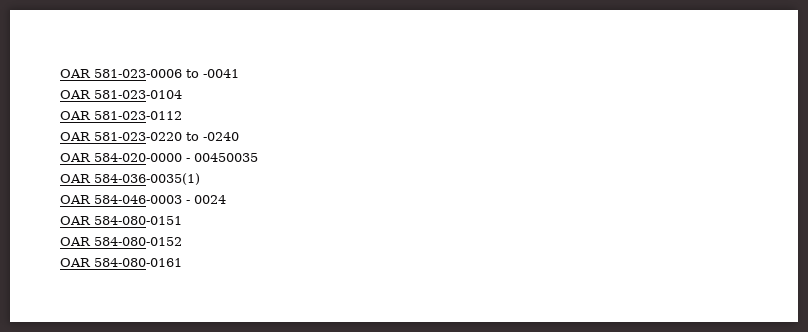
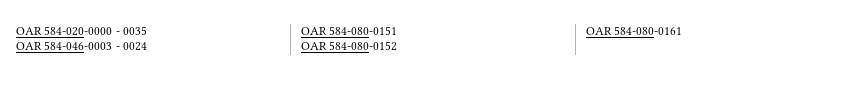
[60,69,239,78] [60,90,182,99] [60,111,182,120] [60,132,239,141] [60,153,258,162] [60,173,200,185] OAR 581-023-0006 to -0041 // OAR 581-023-0104 // OAR 581-023-0112 // OAR 581-023-0220 to -0240 // OAR 584-020-0000 - 00450035 // OAR 584-036-0035(1) -> [16,26,148,36] OAR 584-020-0000 - 0035

